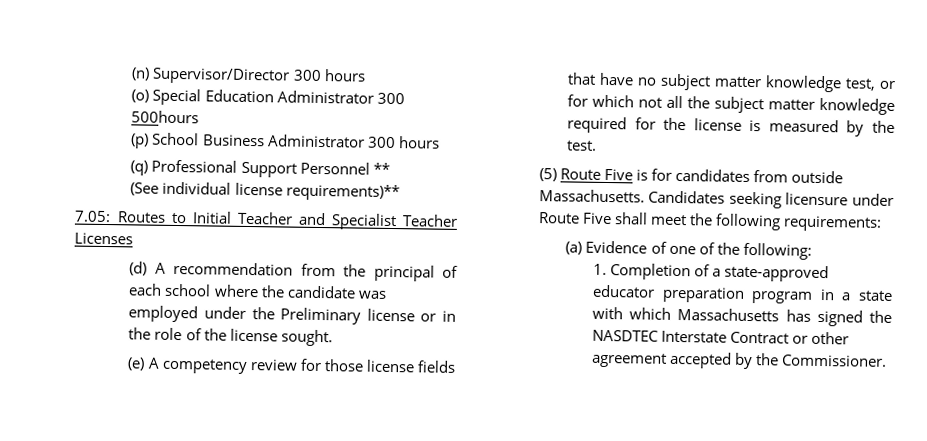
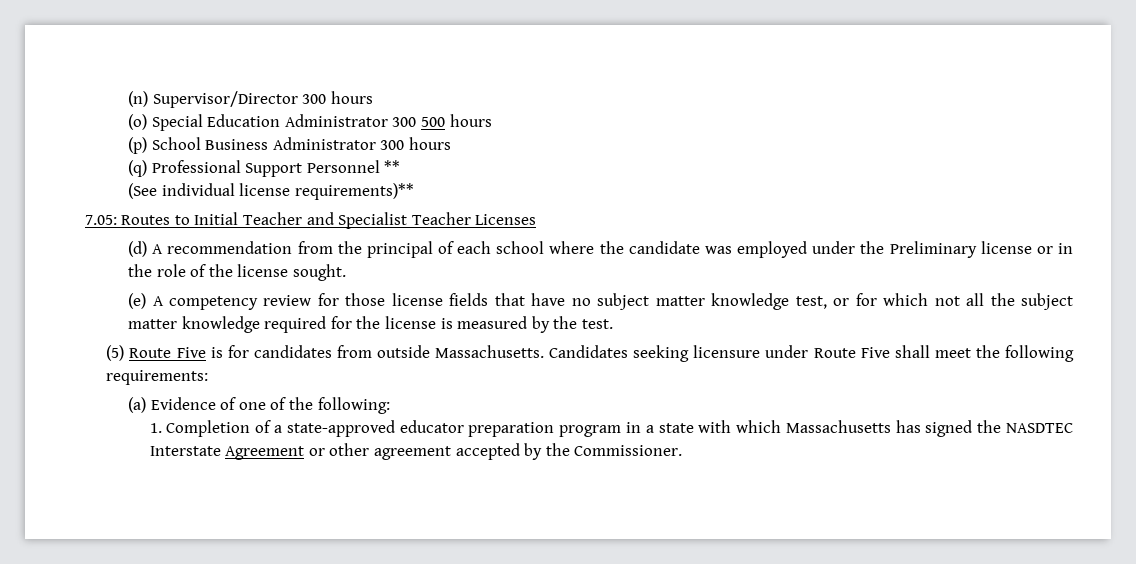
[131,110,200,124] 500hours -> [420,114,492,127] 500 hours
[729,331,789,344] Contract -> [225,446,305,460] Agreement

